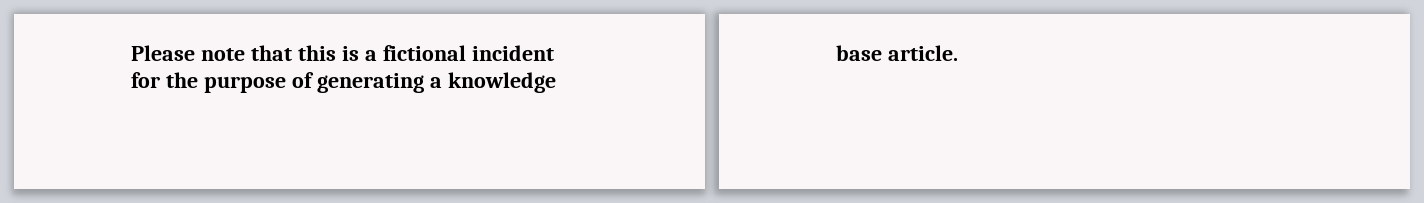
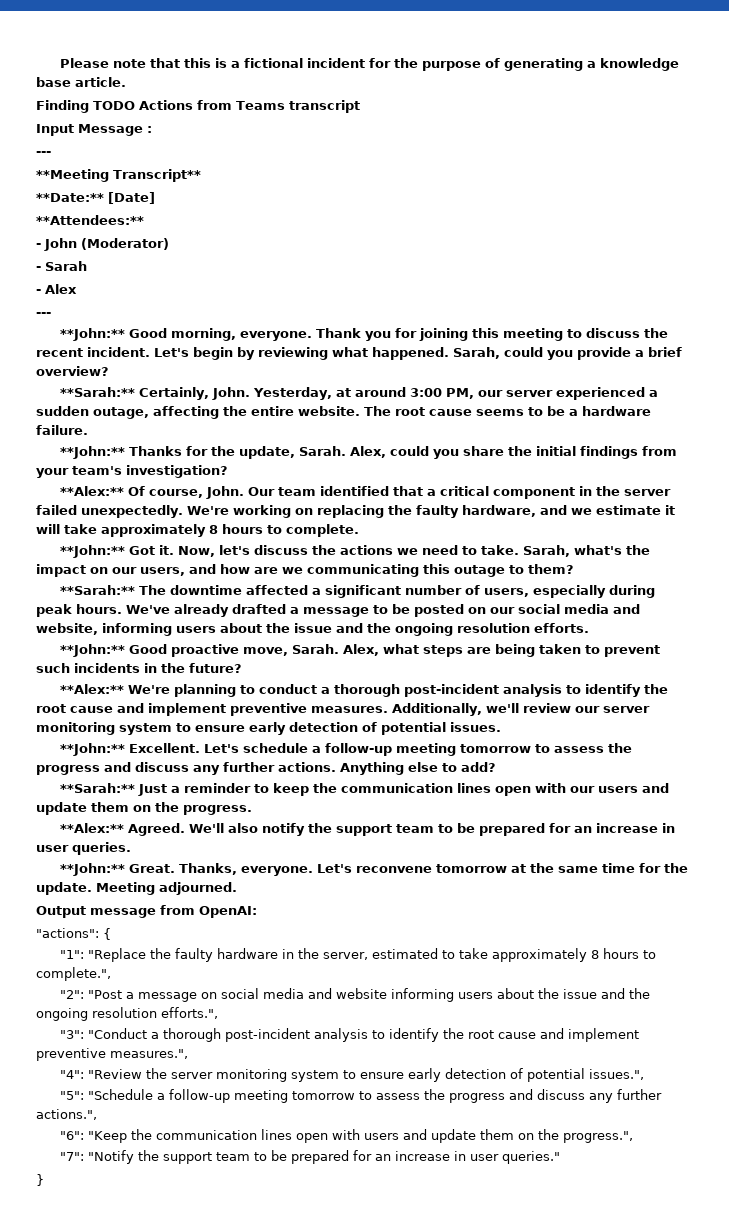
(958, 53) none -> [36,100,360,113] [36,124,152,136] [36,151,51,156] [36,169,201,182] [36,192,155,204] [36,215,144,225] [36,238,169,251] [36,261,87,271] [36,284,77,294] [36,312,51,317] [59,328,668,341] [36,347,682,360] [36,366,109,376] [59,387,658,400] [36,406,651,419] [36,425,88,435] [59,446,677,459] [36,465,228,478] [59,486,671,499] [36,505,675,518] [36,524,359,537] [59,545,650,558] [36,564,574,577] [59,585,655,598] [36,604,640,617] [36,623,589,636] [59,644,660,657] [36,663,242,673] [59,684,668,697] [36,703,650,716] [36,722,501,735] [59,743,632,756] [36,762,496,775] [59,783,669,796] [36,802,252,815] [59,823,675,836] [36,842,131,855] [59,863,688,876] [36,882,237,895] [36,905,257,918] [36,928,111,940] [59,948,656,962] [36,967,111,981] [59,988,650,1002] [36,1007,218,1021] [59,1028,639,1042] [36,1048,188,1061] [59,1068,644,1082] [59,1089,662,1103] [36,1109,97,1120] [59,1129,633,1143] [59,1150,560,1164] [36,1174,44,1186] // Finding TODO Actions from Teams transcript // Input Message : // --- // **Meeting Transcript** // **Date:** [Date] // **Attendees:** // - John (Moderator) // - Sarah // - Alex // --- // **John:** Good morning, everyone. Thank you for joining this meeting to discuss the recent incident. Let's begin by reviewing what happened. Sarah, could you provide a brief overview? // **Sarah:** Certainly, John. Yesterday, at around 3:00 PM, our server experienced a sudden outage, affecting the entire website. The root cause seems to be a hardware failure. // **John:** Thanks for the update, Sarah. Alex, could you share the initial findings from your team's investigation? // **Alex:** Of course, John. Our team identified that a critical component in the server failed unexpectedly. We're working on replacing the faulty hardware, and we estimate it will take approximately 8 hours to complete. // **John:** Got it. Now, let's discuss the actions we need to take. Sarah, what's the impact on our users, and how are we communicating this outage to them? // **Sarah:** The downtime affected a significant number of users, especially during peak hours. We've already drafted a message to be posted on our social media and website, informing users about the issue and the ongoing resolution efforts. // **John:** Good proactive move, Sarah. Alex, what steps are being taken to prevent such incidents in the future? // **Alex:** We're planning to conduct a thorough post-incident analysis to identify the root cause and implement preventive measures. Additionally, we'll review our server monitoring system to ensure early detection of potential issues. // **John:** Excellent. Let's schedule a follow-up meeting tomorrow to assess the progress and discuss any further actions. Anything else to add? // **Sarah:** Just a reminder to keep the communication lines open with our users and update them on the progress. // **Alex:** Agreed. We'll also notify the support team to be prepared for an increase in user queries. // **John:** Great. Thanks, everyone. Let's reconvene tomorrow at the same time for the update. Meeting adjourned. // Output message from OpenAI: // "actions": { // "1": "Replace the faulty hardware in the server, estimated to take approximately 8 hours to complete.", // "2": "Post a message on social media and website informing users about the issue and the ongoing resolution efforts.", // "3": "Conduct a thorough post-incident analysis to identify the root cause and implement preventive measures.", // "4": "Review the server monitoring system to ensure early detection of potential issues.", // "5": "Schedule a follow-up meeting tomorrow to assess the progress and discuss any further actions.", // "6": "Keep the communication lines open with users and update them on the progress.", // "7": "Notify the support team to be prepared for an increase in user queries." // }

